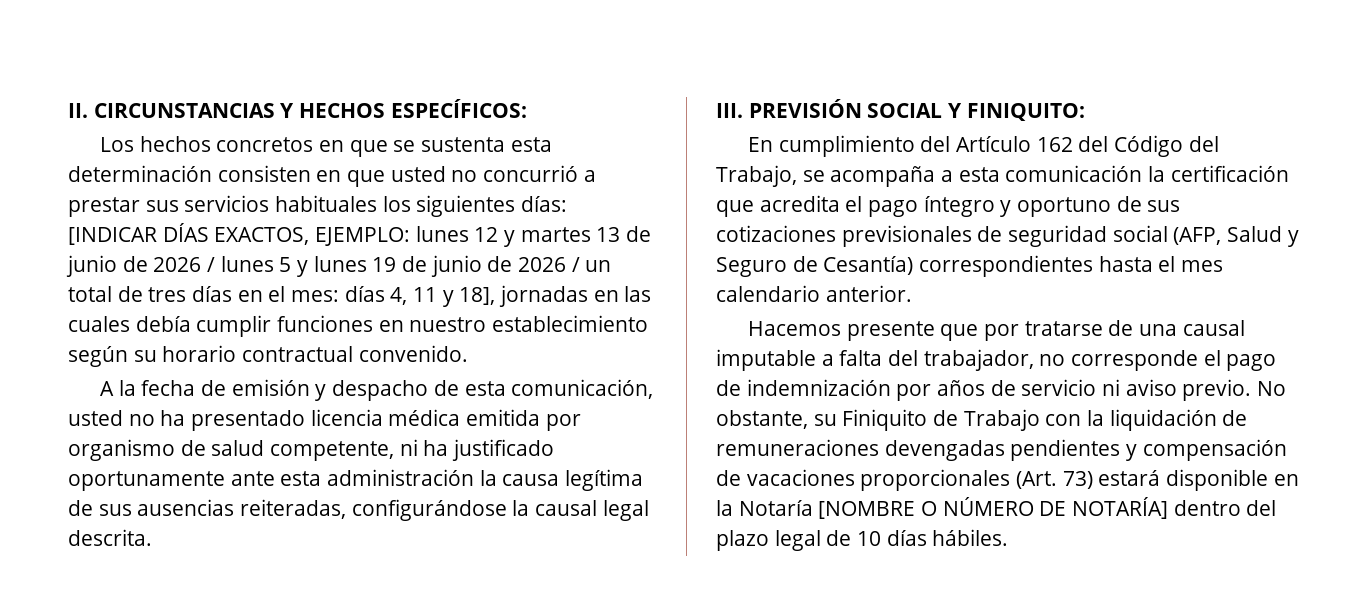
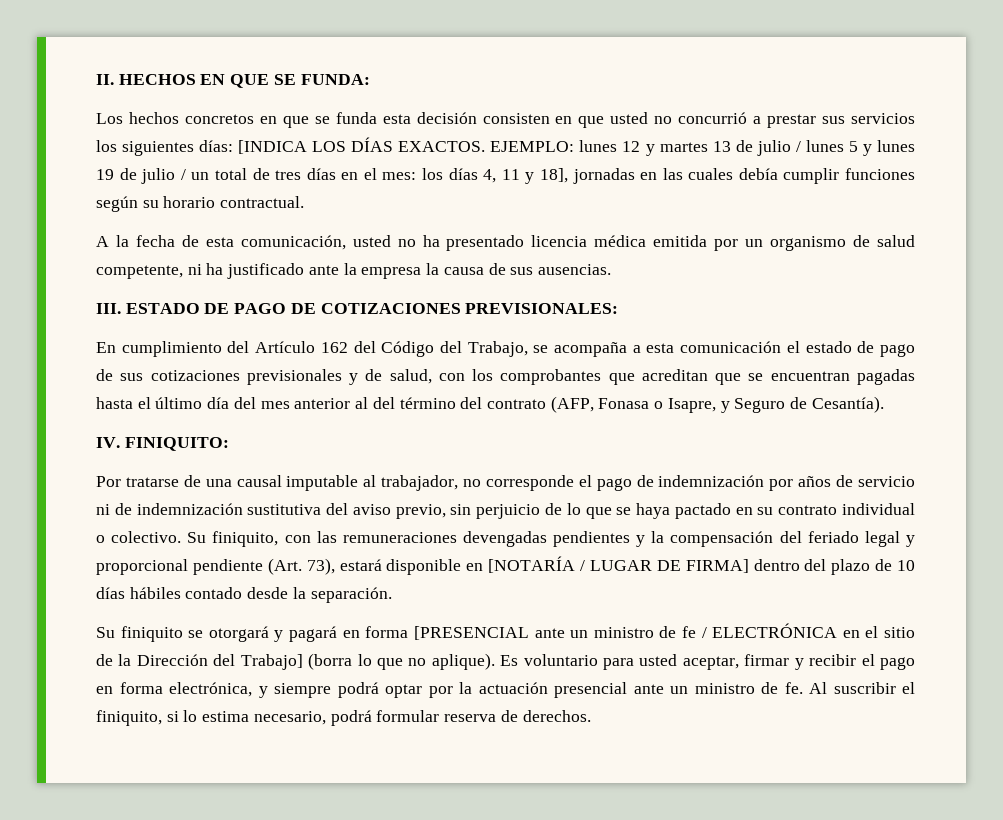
[93,99,527,118] CIRCUNSTANCIAS Y HECHOS ESPECÍFICOS: -> [118,74,370,88] HECHOS EN QUE SE FUNDA:
[421,137,552,152] [68,165,212,182] sustenta esta determinación -> [335,112,477,124] funda esta decisión
[275,195,378,212] habituales -> (916, 118) none
[68,223,310,245] [INDICAR DÍAS EXACTOS, -> [238,137,486,154] [INDICA LOS DÍAS EXACTOS.
[66,255,202,277] junio de 2026 -> [756,140,791,156] julio
[430,255,567,277] junio de 2026 -> [141,168,176,184] julio
(340, 296) none -> [421,168,443,180] los
[378,315,649,332] en nuestro establecimiento -> (915, 174) none
[242,345,468,362] contractual convenido. -> [220,196,305,208] contractual.
[231,379,459,401] emisión y despacho de -> (199, 241) none
(581, 422) none -> [745,239,764,247] un
[68,469,475,491] oportunamente ante esta administración -> [308,263,422,279] ante la empresa
[565,469,644,491] [68,499,649,521] [68,529,152,546] [716,99,1085,121] legítima de sus ausencias reiteradas, configurándose la causal legal descrita. // III. PREVISIÓN SOCIAL Y FINIQUITO: -> [488,263,611,275] [96,303,619,314] de sus ausencias. // III. ESTADO DE PAGO DE COTIZACIONES PREVISIONALES:
[1148,165,1289,182] [716,195,1181,217] [716,225,1299,247] [716,255,1224,277] [716,285,912,302] [748,321,1020,341] la certificación que acredita el pago íntegro y oportuno de sus cotizaciones previsionales de seguridad social (AFP, Salud y Seguro de Cesantía) correspondientes hasta el mes calendario anterior. // Hacemos presente que por -> [786,341,916,357] [96,369,915,385] [96,396,884,413] [96,437,229,451] [96,476,121,487] el estado de pago de sus cotizaciones previsionales y de salud, con los comprobantes que acreditan que se encuentran pagadas hasta el último día del mes anterior al del término del contrato (AFP, Fonasa o Isapre, y Seguro de Cesantía). // IV. FINIQUITO: // Por
[821,350,919,366] a falta del -> [363,475,377,487] al
[1125,379,1287,401] [716,409,1248,431] [716,439,1287,461] [716,469,1299,491] [716,497,1169,519] aviso previo. No obstante, su Finiquito de Trabajo con la liquidación de remuneraciones devengadas pendientes y compensación de vacaciones proporcionales (Art. 73) estará disponible en la Notaría [NOMBRE O NÚMERO DE NOTARÍA] -> [114,503,916,519] [96,531,915,547] [96,556,749,575] de indemnización sustitutiva del aviso previo, sin perjuicio de lo que se haya pactado en su contrato individual o colectivo. Su finiquito, con las remuneraciones devengadas pendientes y la compensación del feriado legal y proporcional pendiente (Art. 73), estará disponible en [NOTARÍA / LUGAR DE FIRMA]
[774,530,821,551] legal -> (871, 567) none
[932,529,1009,546] hábiles. -> [129,587,392,603] [96,623,915,642] [96,653,916,670] [96,682,915,698] [96,710,591,726] hábiles contado desde la separación. // Su finiquito se otorgará y pagará en forma [PRESENCIAL ante un ministro de fe / ELECTRÓNICA en el sitio de la Dirección del Trabajo] (borra lo que no aplique). Es voluntario para usted aceptar, firmar y recibir el pago en forma electrónica, y siempre podrá optar por la actuación presencial ante un ministro de fe. Al suscribir el finiquito, si lo estima necesario, podrá formular reserva de derechos.

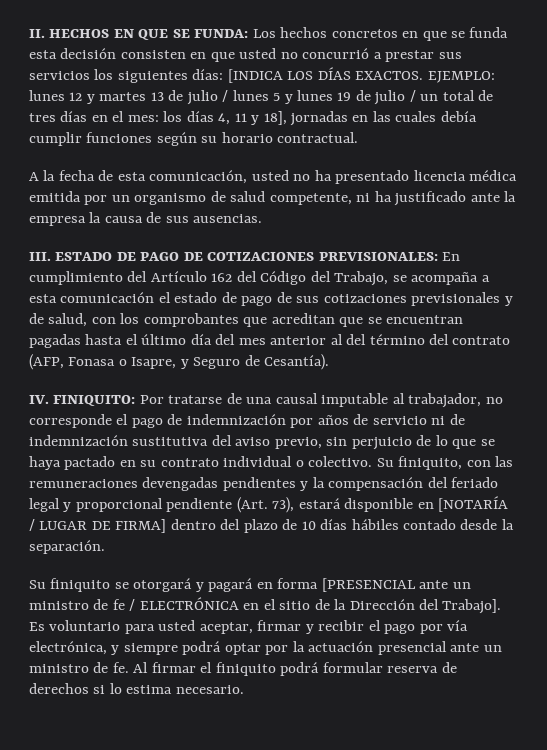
(370, 79) // -> (249, 33) none
(619, 308) // -> (438, 256) none
(229, 444) // -> (136, 400) none
[240,653,495,670] Trabajo] (borra lo que no aplique). -> [442,599,502,614] Trabajo].
[96,682,163,694] en forma -> [419,620,469,634] por vía
[833,682,915,694] [96,710,591,726] suscribir el finiquito, si lo estima necesario, podrá formular reserva de derechos. -> [151,662,457,676] [29,683,244,694] firmar el finiquito podrá formular reserva de derechos si lo estima necesario.

